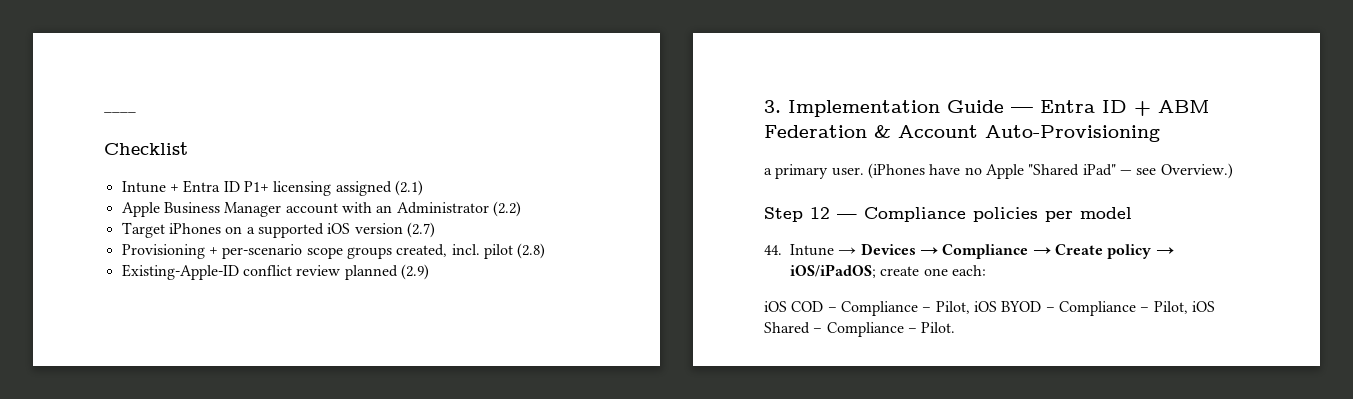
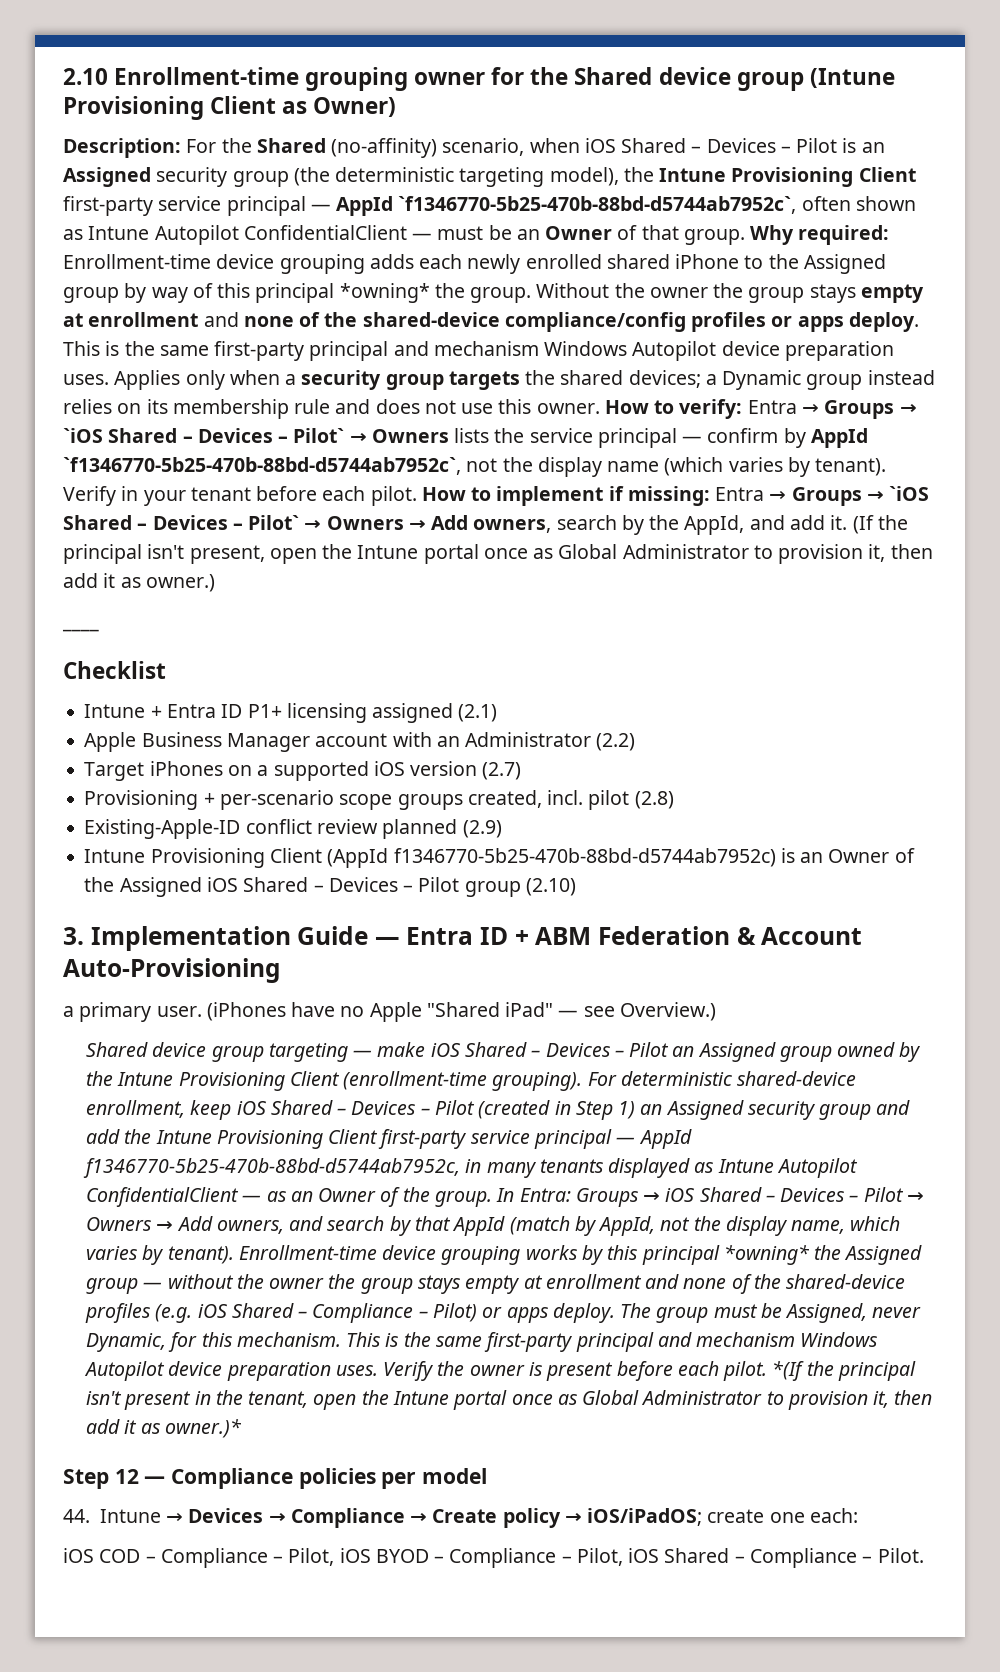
(104, 111) none -> [63,67,895,91] [63,96,397,120] [63,138,885,158] [63,167,916,187] [63,196,916,216] [63,225,890,245] [63,254,886,274] [63,283,924,303] [63,312,919,332] [63,341,894,361] [63,370,935,390] [63,399,917,419] [63,428,868,448] [63,457,887,477] [63,486,930,506] [63,515,908,535] [63,544,933,564] [63,573,215,592] 2.10 Enrollment-time grouping owner for the Shared device group (Intune Provisioning Client as Owner) // Description: For the Shared (no-affinity) scenario, when iOS Shared – Devices – Pilot is an Assigned security group (the deterministic targeting model), the Intune Provisioning Client first-party service principal — AppId `f1346770-5b25-470b-88bd-d5744ab7952c`, often shown as Intune Autopilot ConfidentialClient — must be an Owner of that group. Why required: Enrollment-time device grouping adds each newly enrolled shared iPhone to the Assigned group by way of this principal *owning* the group. Without the owner the group stays empty at enrollment and none of the shared-device compliance/config profiles or apps deploy. This is the same first-party principal and mechanism Windows Autopilot device preparation uses. Applies only when a security group targets the shared devices; a Dynamic group instead relies on its membership rule and does not use this owner. How to verify: Entra → Groups → `iOS Shared – Devices – Pilot` → Owners lists the service principal — confirm by AppId `f1346770-5b25-470b-88bd-d5744ab7952c`, not the display name (which varies by tenant). Verify in your tenant before each pilot. How to implement if missing: Entra → Groups → `iOS Shared – Devices – Pilot` → Owners → Add owners, search by the AppId, and add it. (If the principal isn't present, open the Intune portal once as Global Administrator to provision it, then add it as owner.) //
(429, 272) none -> [84,848,915,868] [84,877,576,897] // Intune Provisioning Client (AppId f1346770-5b25-470b-88bd-d5744ab7952c) is an Owner of the Assigned iOS Shared – Devices – Pilot group (2.10)
(1233, 171) none -> [86,1042,922,1062] [86,1071,857,1091] [86,1100,911,1120] [86,1129,692,1149] [83,1158,858,1178] [86,1187,924,1207] [86,1216,901,1236] [86,1245,923,1265] [86,1274,906,1294] [85,1303,922,1323] [86,1332,879,1352] [84,1361,916,1381] [86,1390,933,1410] [86,1419,241,1438] // Shared device group targeting — make iOS Shared – Devices – Pilot an Assigned group owned by the Intune Provisioning Client (enrollment-time grouping). For deterministic shared-device enrollment, keep iOS Shared – Devices – Pilot (created in Step 1) an Assigned security group and add the Intune Provisioning Client first-party service principal — AppId f1346770-5b25-470b-88bd-d5744ab7952c, in many tenants displayed as Intune Autopilot ConfidentialClient — as an Owner of the group. In Entra: Groups → iOS Shared – Devices – Pilot → Owners → Add owners, and search by that AppId (match by AppId, not the display name, which varies by tenant). Enrollment-time device grouping works by this principal *owning* the Assigned group — without the owner the group stays empty at enrollment and none of the shared-device profiles (e.g. iOS Shared – Compliance – Pilot) or apps deploy. The group must be Assigned, never Dynamic, for this mechanism. This is the same first-party principal and mechanism Windows Autopilot device preparation uses. Verify the owner is present before each pilot. *(If the principal isn't present in the tenant, open the Intune portal once as Global Administrator to provision it, then add it as owner.)*

